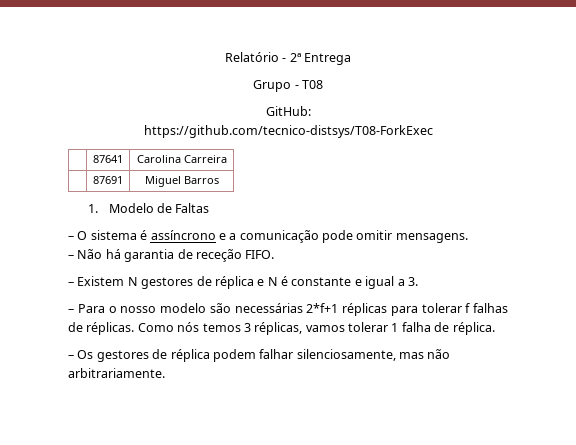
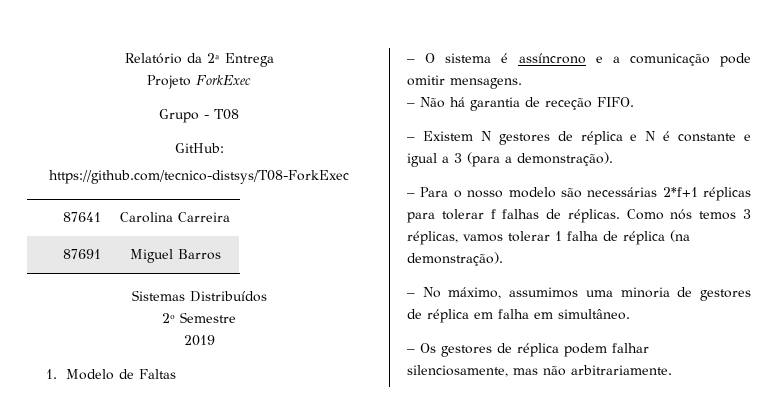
[282,58,287,62] - -> [186,53,202,63] da
(352, 59) none -> [147,75,251,89] // Projeto ForkExec
(219, 180) none -> [131,290,267,302] [162,312,236,323] [183,335,215,346] // Sistemas Distribuídos // 2º Semestre // 2019
[407,277,418,286] 3. -> [454,152,613,167] 3 (para a demonstração).
[452,322,495,335] réplica. -> [623,230,690,245] [407,252,503,266] [407,287,751,301] [407,309,630,323] réplica (na demonstração). // – No máximo, assumimos uma minoria de gestores de réplica em falha em simultâneo.

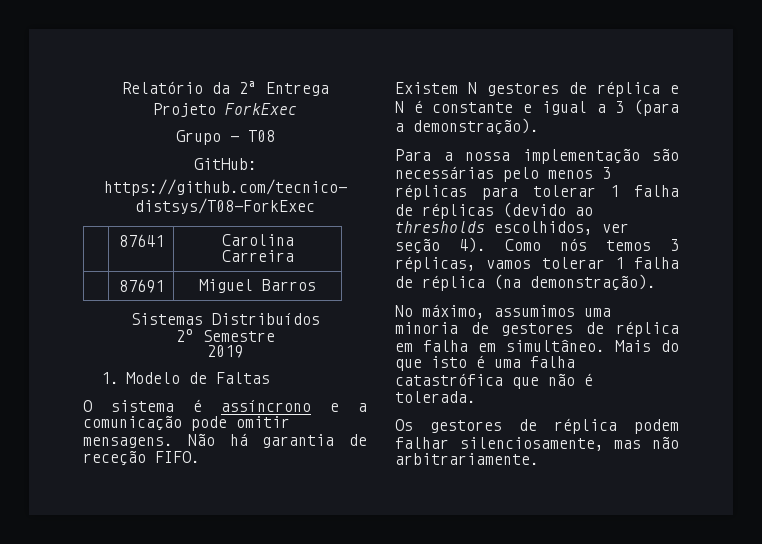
[407,59,415,63] – -> (270, 378) none
[407,103,415,107] // – -> (173, 442) none
[407,137,415,141] – -> (200, 457) none
[407,187,751,201] [407,209,620,223] – Para o nosso modelo são necessárias 2*f+1 réplicas para tolerar f falhas de réplicas. -> [395,148,679,164] [395,166,611,182] [395,184,679,200] [395,202,593,219] [395,221,629,235] [395,237,486,254] Para a nossa implementação são necessárias pelo menos 3 réplicas para tolerar 1 falha de réplicas (devido ao thresholds escolhidos, ver seção 4).
[407,293,415,297] – -> (656, 282) none
[407,349,415,353] // – -> [615,340,679,352] [395,355,575,371] [395,373,593,389] [395,391,476,403] Mais do que isto é uma falha catastrófica que não é tolerada. //

